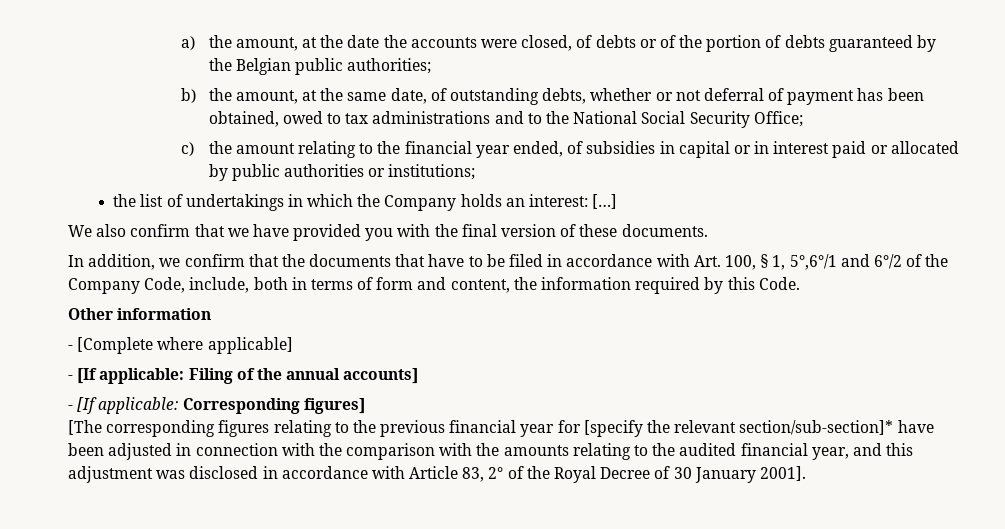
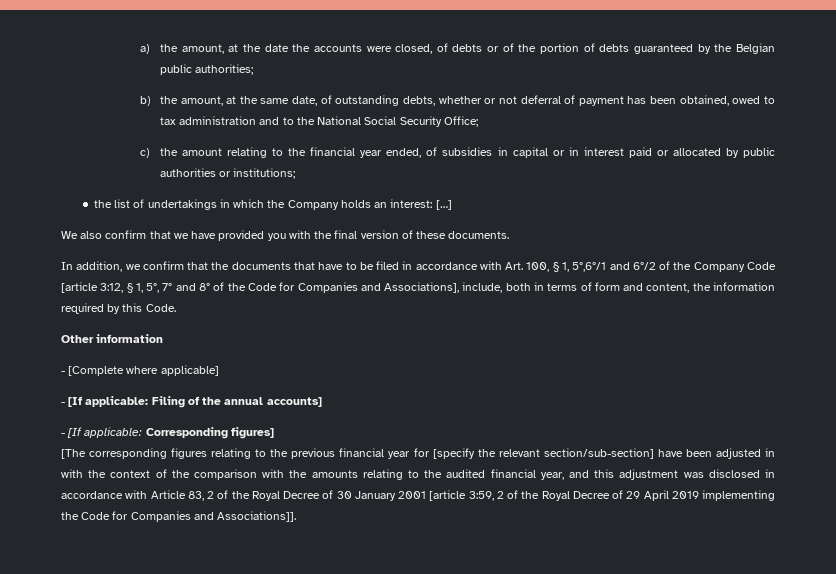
[372,111,491,124] administrations -> [179,116,257,125] administration
[144,277,186,293] Code, -> [746,262,776,270] [61,282,460,293] Code [article 3:12, § 1, 5°, 7° and 8° of the Code for Companies and Associations],
[739,420,894,435] section/sub-section]* -> [543,448,654,459] section/sub-section]
[195,443,342,456] connection with the -> [61,469,190,478] with the context of the
[488,467,504,479] 2° -> [207,491,214,499] 2
[759,466,806,481] 2001]. -> [398,490,775,501] [61,511,297,522] 2001 [article 3:59, 2 of the Royal Decree of 29 April 2019 implementing the Code for Companies and Associations]].

